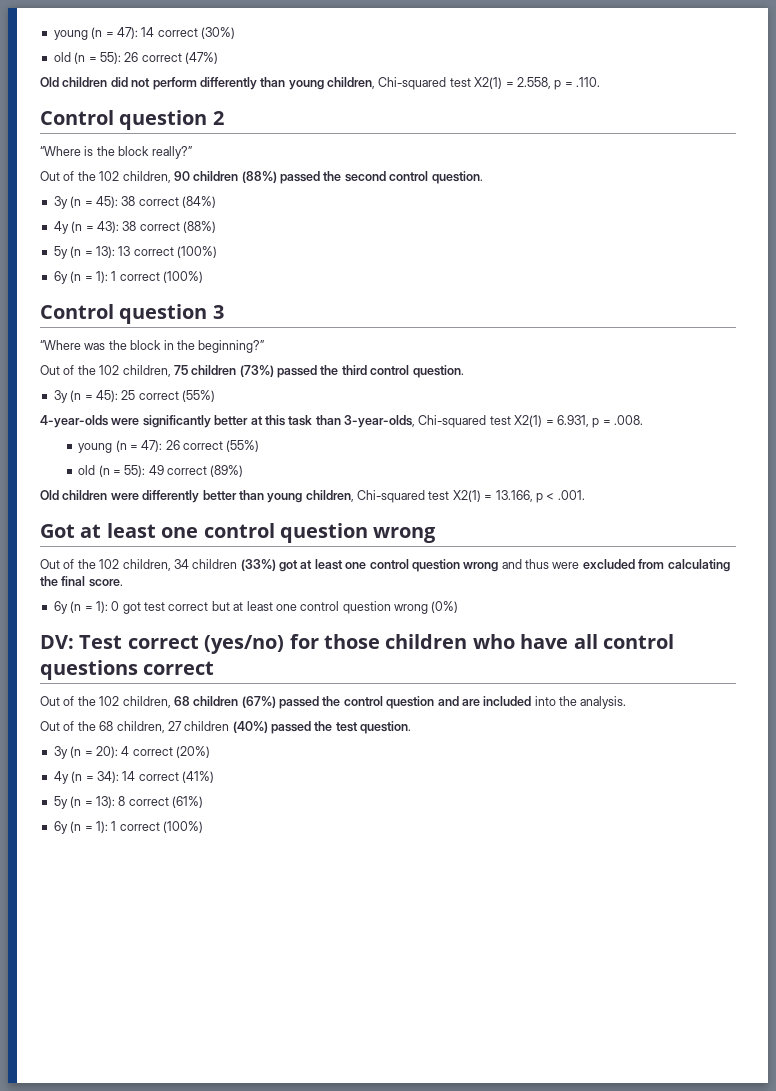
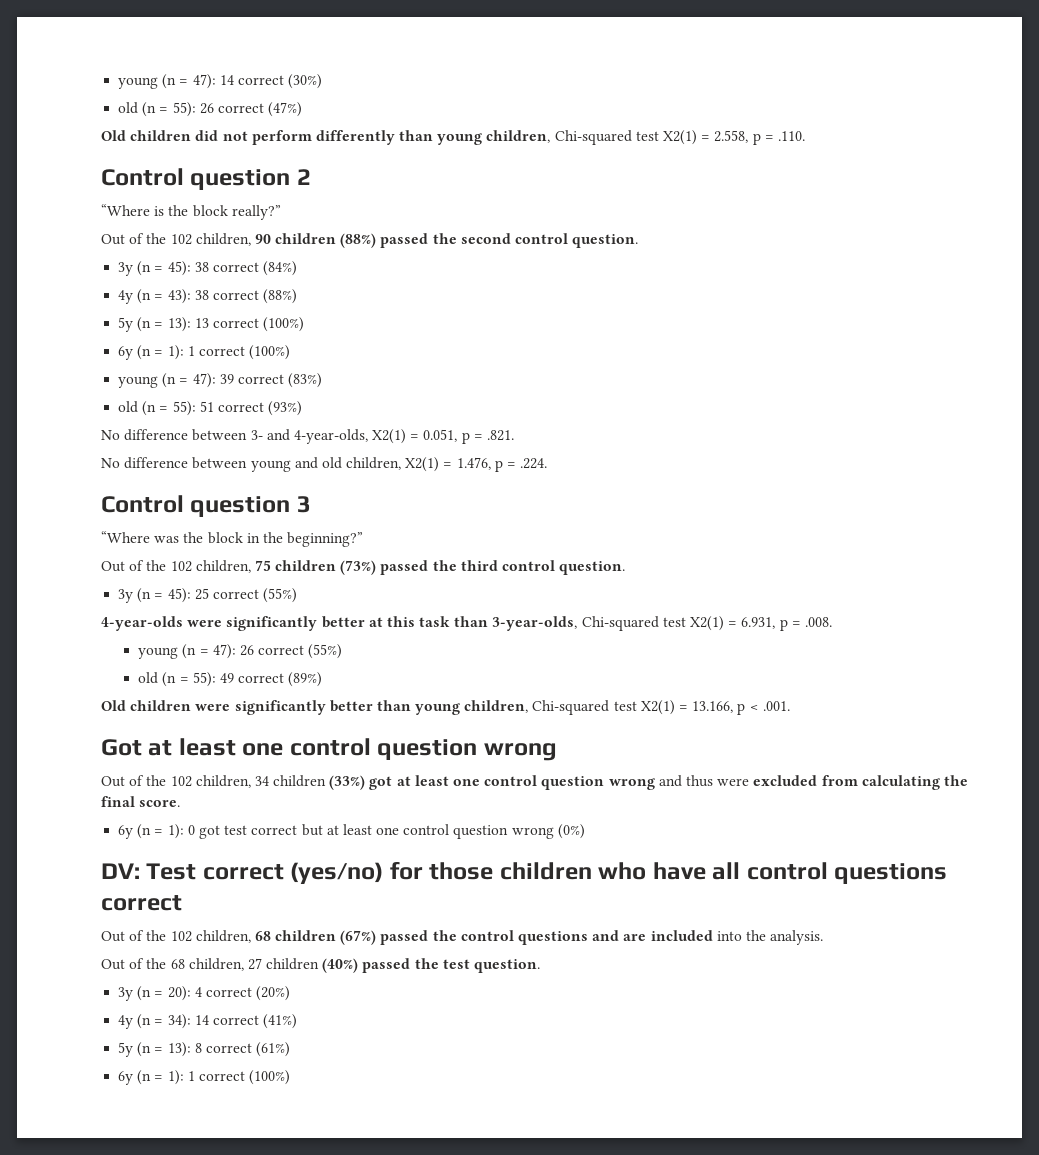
(203, 277) none -> [118,373,323,388] [118,401,303,416] [101,429,515,444] [101,457,548,472] // young (n = 47): 39 correct (83%) // old (n = 55): 51 correct (93%) // No difference between 3- and 4-year-olds, X2(1) = 0.051, p = .821. // No difference between young and old children, X2(1) = 1.476, p = .224.
[142,490,200,503] differently -> [234,700,326,715] significantly
[386,696,435,709] question -> [518,931,589,945] questions

